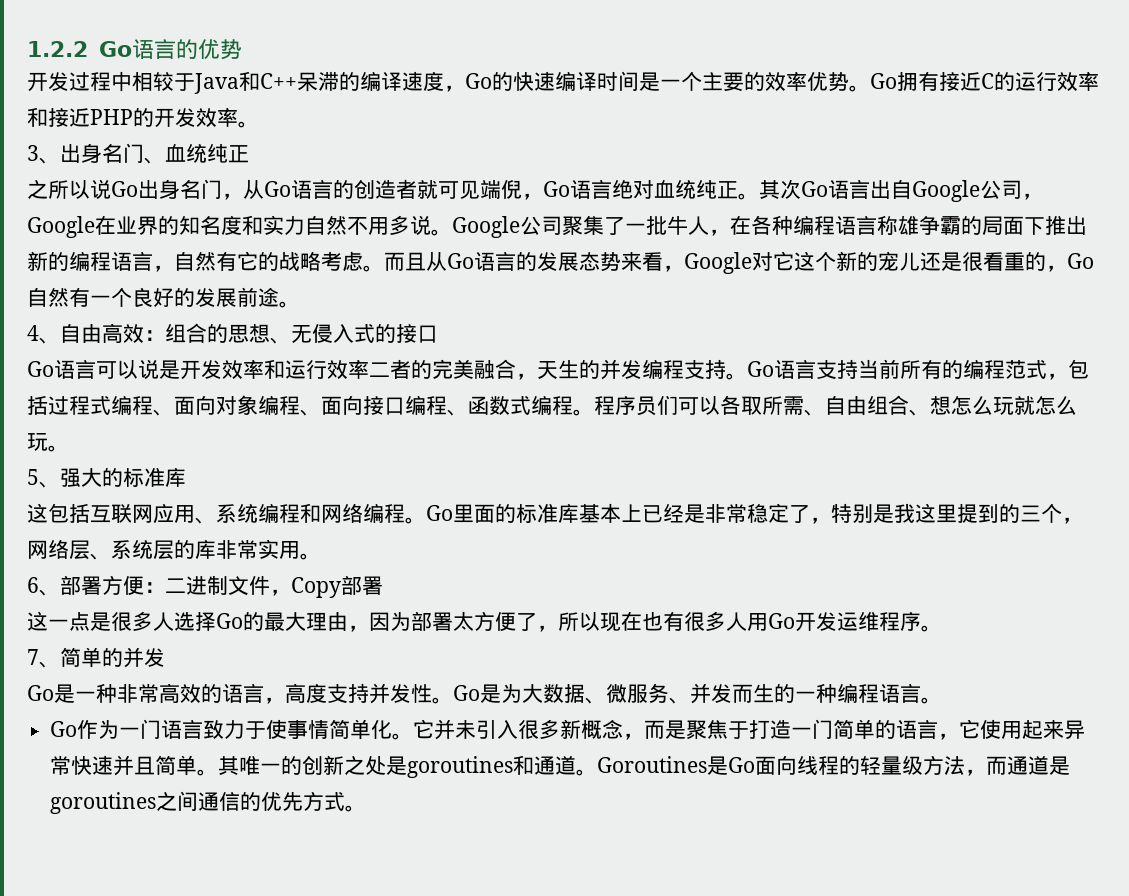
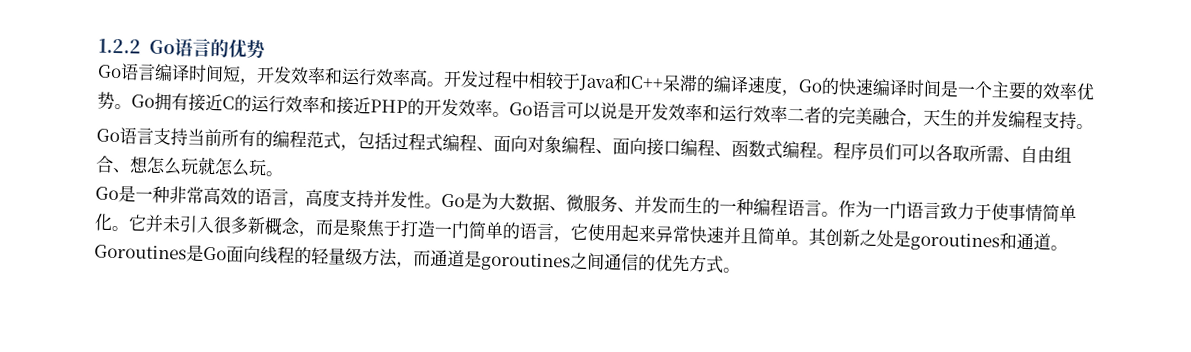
(242, 49) none -> [97,63,444,87] Go语言编译时间短，开发效率和运行效率高。
[27,143,249,164] [27,179,1043,202] [27,215,1087,238] [27,251,1094,274] [27,287,300,308] [27,323,438,344] // 3、出身名门、血统纯正 // 之所以说Go出身名门，从Go语言的创造者就可见端倪，Go语言绝对血统纯正。其次Go语言出自Google公司，Google在业界的知名度和实力自然不用多说。Google公司聚集了一批牛人，在各种编程语言称雄争霸的局面下推出新的编程语言，自然有它的战略考虑。而且从Go语言的发展态势来看，Google对它这个新的宠儿还是很看重的，Go自然有一个良好的发展前途。 // 4、自由高效：组合的思想、无侵入式的接口 // -> (510, 114) none
(747, 376) none -> (1094, 126) //
[27,467,186,488] [27,503,1083,524] [27,539,321,560] [27,575,383,598] [27,611,942,632] [27,647,165,668] // 5、强大的标准库 // 这包括互联网应用、系统编程和网络编程。Go里面的标准库基本上已经是非常稳定了，特别是我这里提到的三个，网络层、系统层的库非常实用。 // 6、部署方便：二进制文件，Copy部署 // 这一点是很多人选择Go的最大理由，因为部署太方便了，所以现在也有很多人用Go开发运维程序。 // 7、简单的并发 -> (284, 174) none
[50,721,78,737] // Go -> (839, 214) none
[239,755,303,775] 唯一的 -> (827, 237) none

